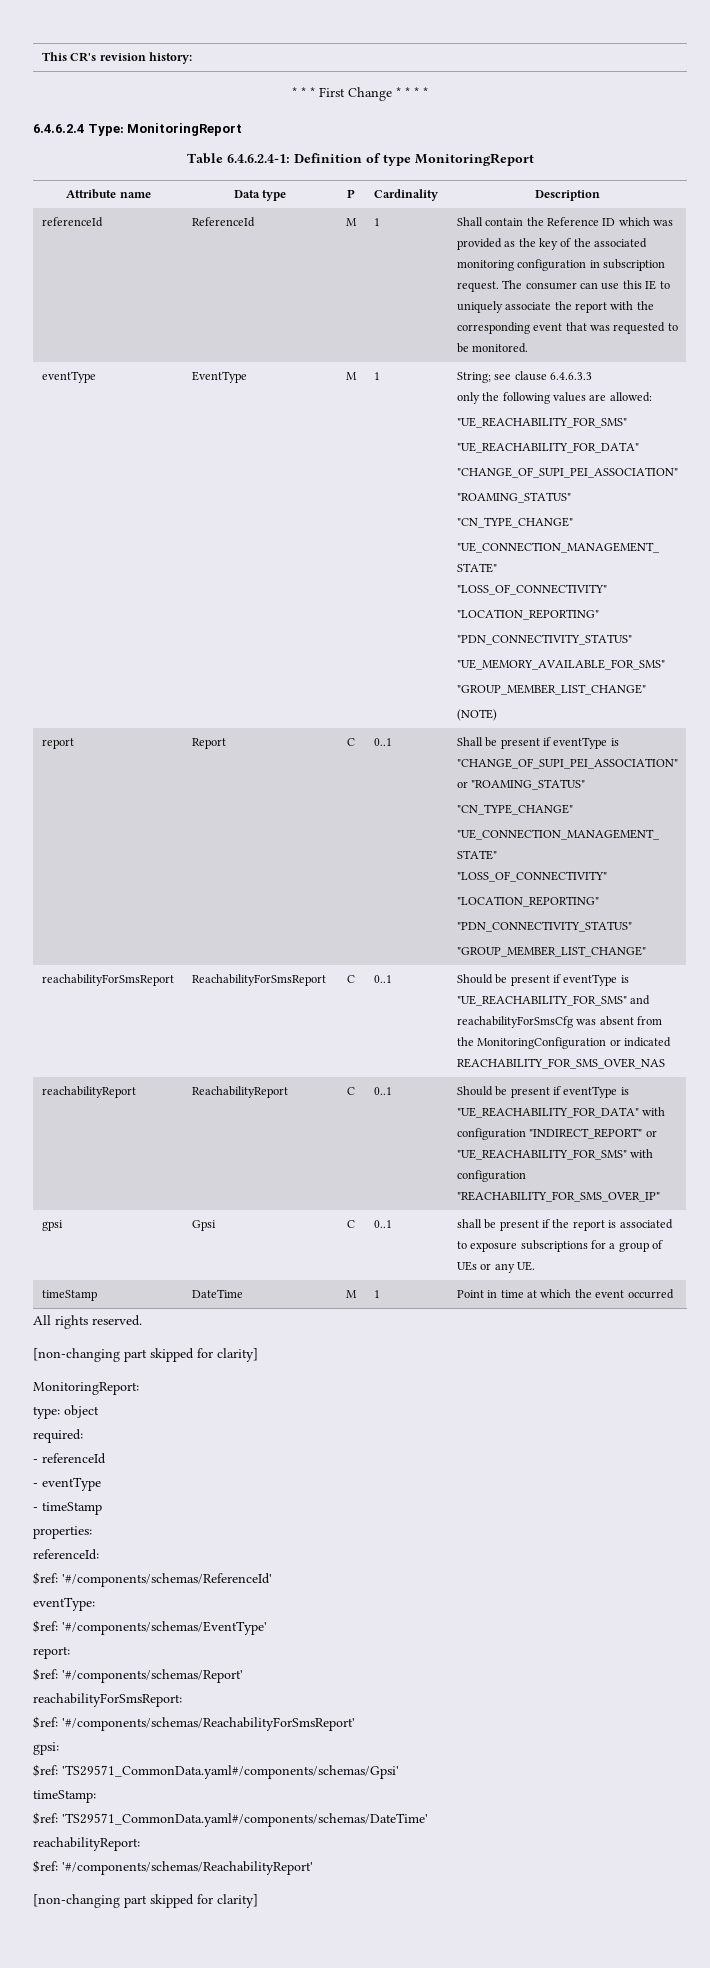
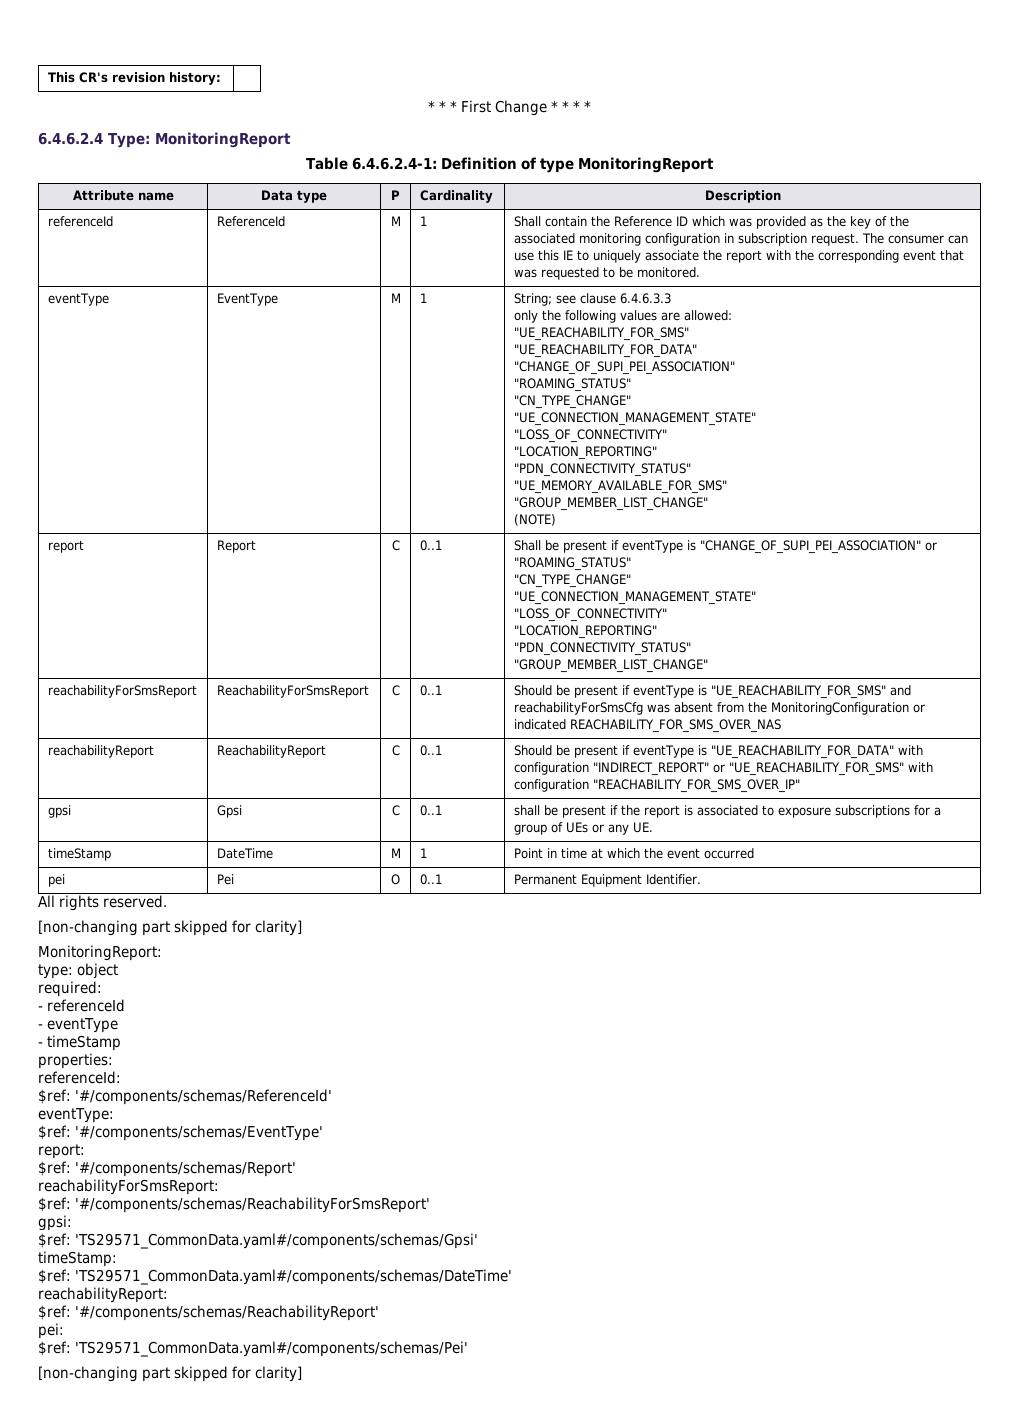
(674, 1294) none -> [47,874,65,887] [216,874,234,885] [391,874,400,885] [419,874,442,885] [513,874,701,887] // pei | Pei | O | 0..1 | Permanent Equipment Identifier.
(313, 1868) none -> [38,1323,64,1339] [38,1341,468,1357] // pei: // $ref: 'TS29571_CommonData.yaml#/components/schemas/Pei'

